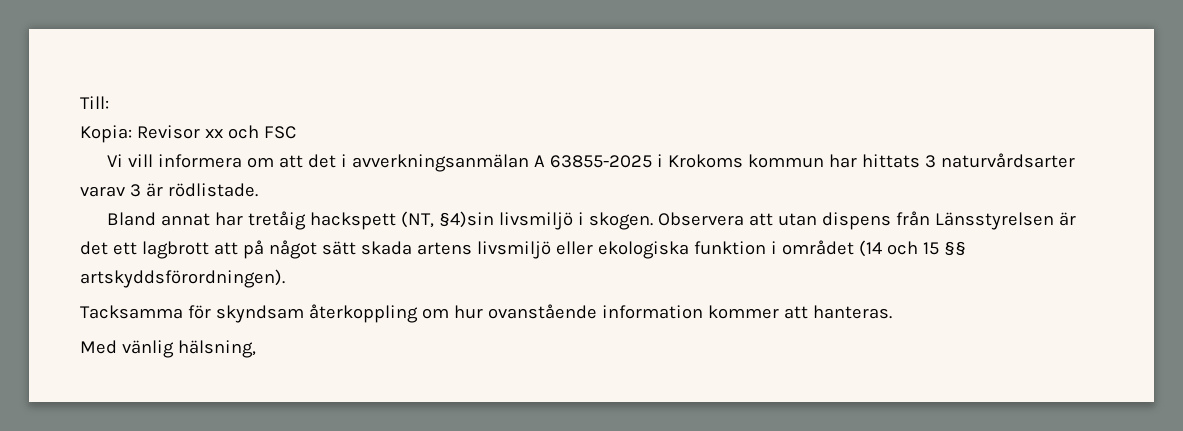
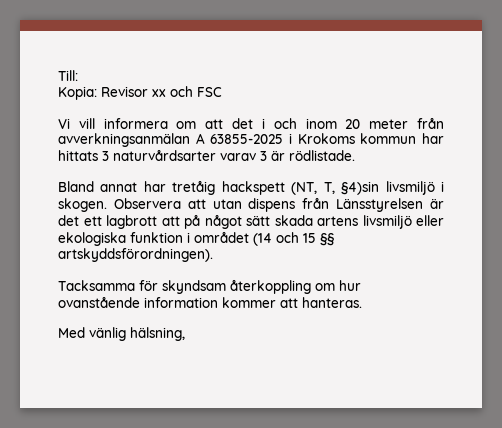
(348, 160) none -> [273,117,444,129] och inom 20 meter från
(435, 219) none -> [323,182,335,194] T,

